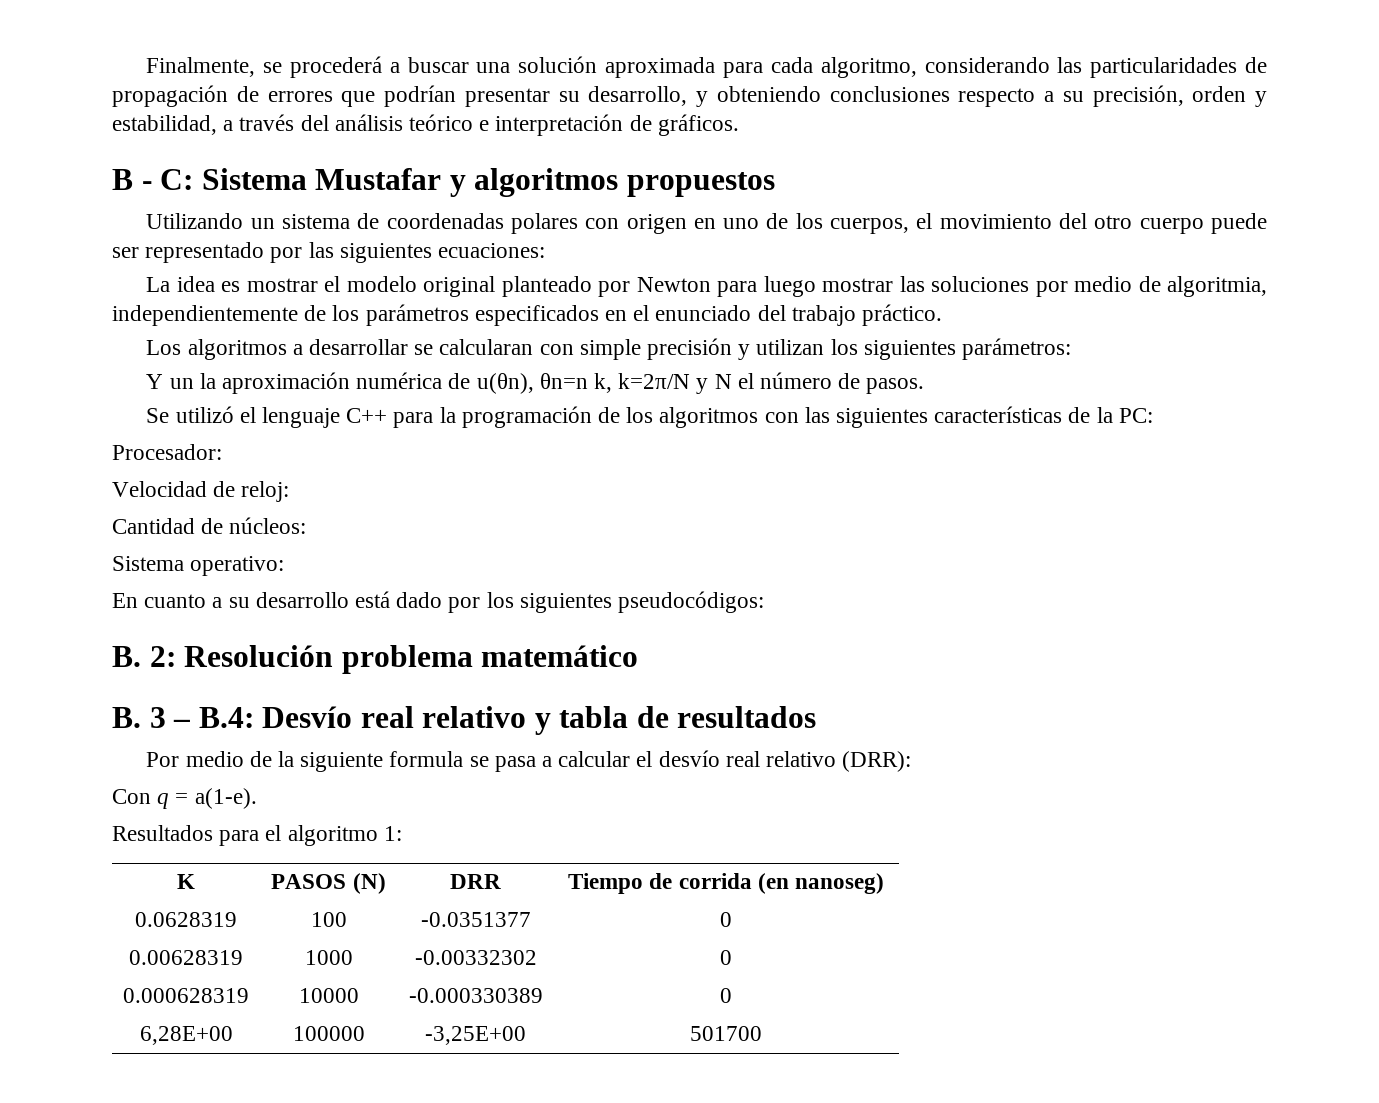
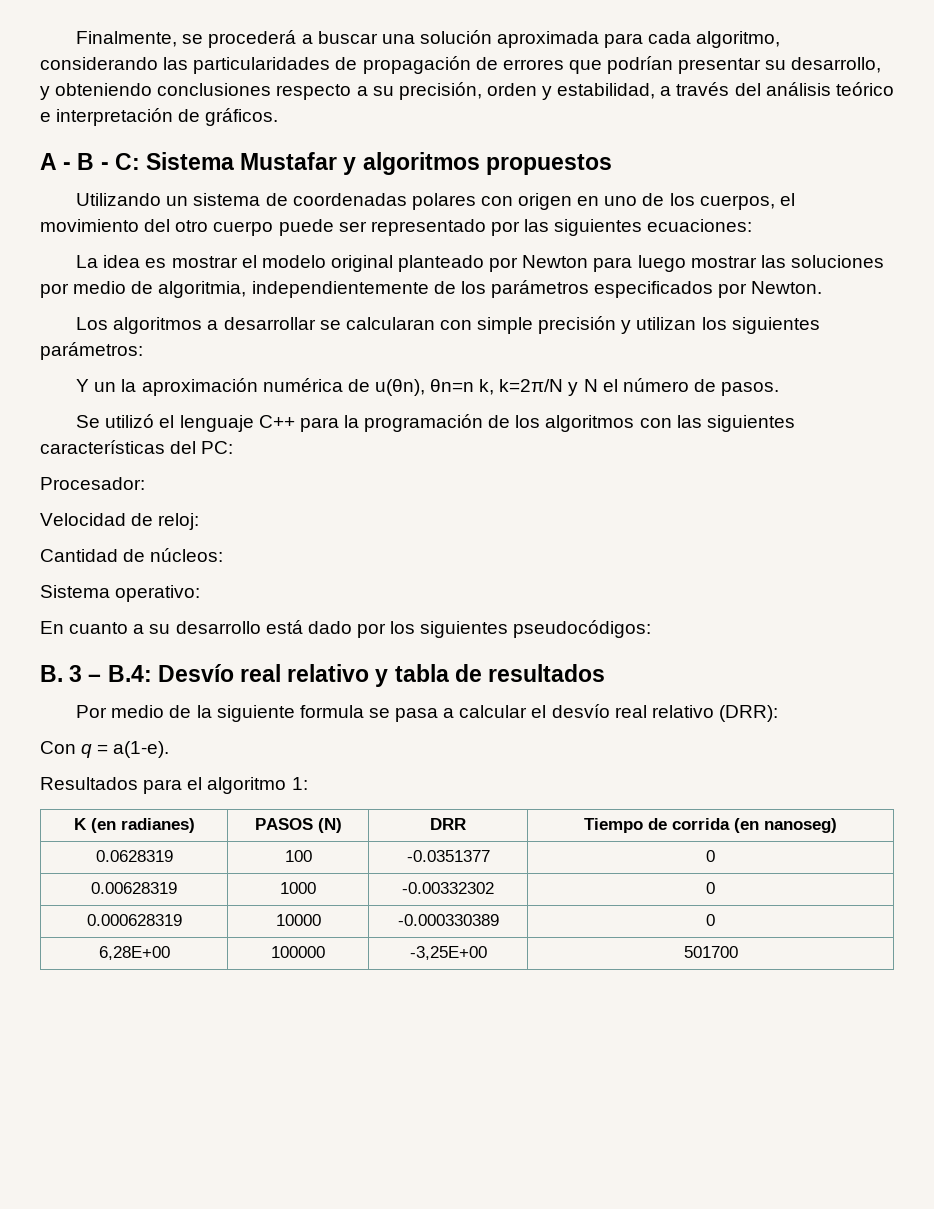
(739, 125) none -> [40,153,72,170] A -
[605,304,943,326] en el enunciado del trabajo práctico. -> [718,281,823,298] por Newton.
[1068,407,1113,423] de la -> [170,441,197,454] del
[112,645,639,674] // B. 2: Resolución problema matemático -> (652, 629) none
(195, 881) none -> [90,818,195,833] (en radianes)

